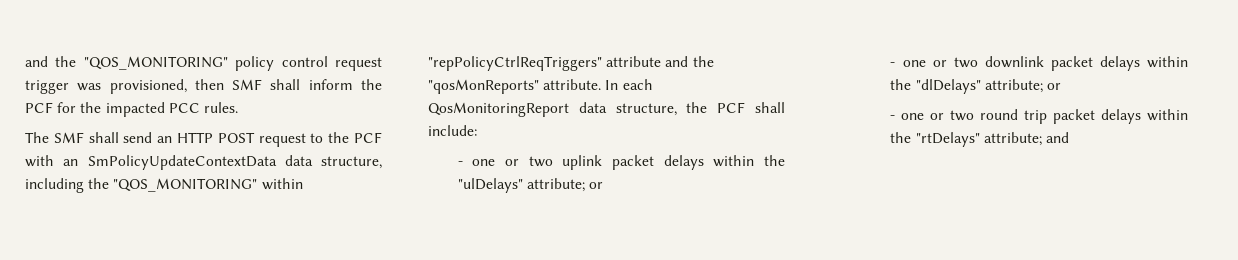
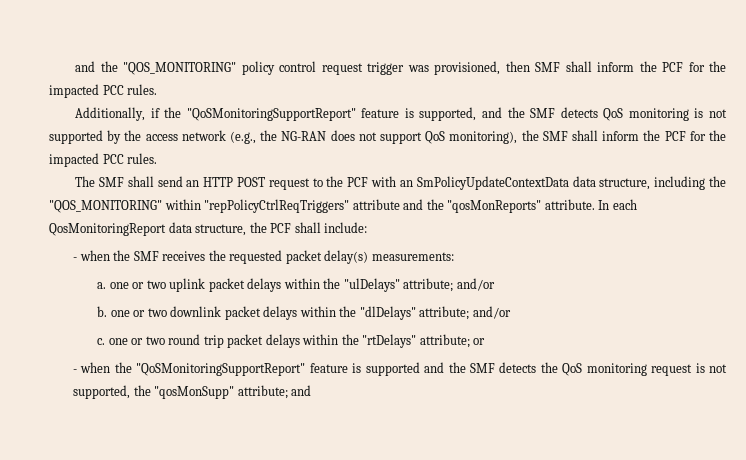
(238, 107) none -> [75,107,728,121] [49,130,727,144] [49,153,158,167] // Additionally, if the "QoSMonitoringSupportReport" feature is supported, and the SMF detects QoS monitoring is not supported by the access network (e.g., the NG-RAN does not support QoS monitoring), the SMF shall inform the PCF for the impacted PCC rules.
(463, 163) none -> [79,250,454,264] [97,282,107,289] when the SMF receives the requested packet delay(s) measurements: // a.
[589,182,604,189] [890,62,896,67] or // - -> [456,278,495,291] [97,306,108,317] and/or // b.
[1046,83,1061,90] [890,115,896,120] or // - -> [472,306,511,319] [97,338,106,345] and/or // c.
(1042, 139) none -> [473,338,486,345] [73,362,728,376] [73,385,288,399] or // - when the "QoSMonitoringSupportReport" feature is supported and the SMF detects the QoS monitoring request is not supported, the "qosMonSupp" attribute;

